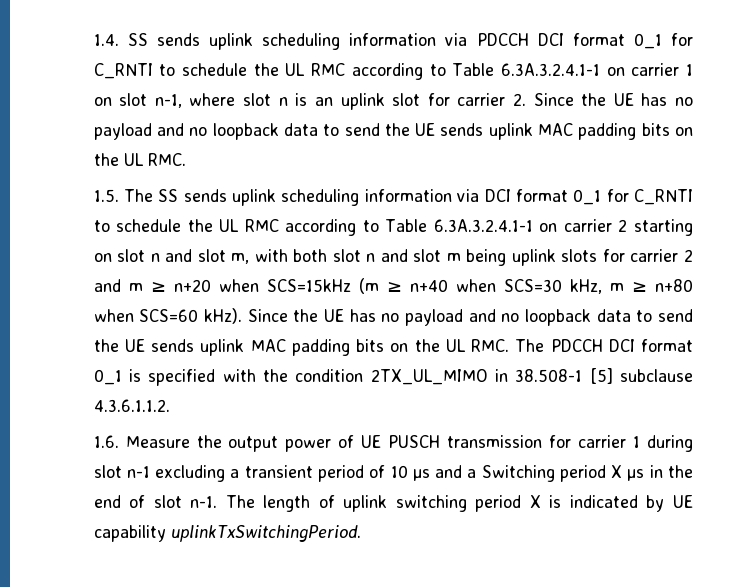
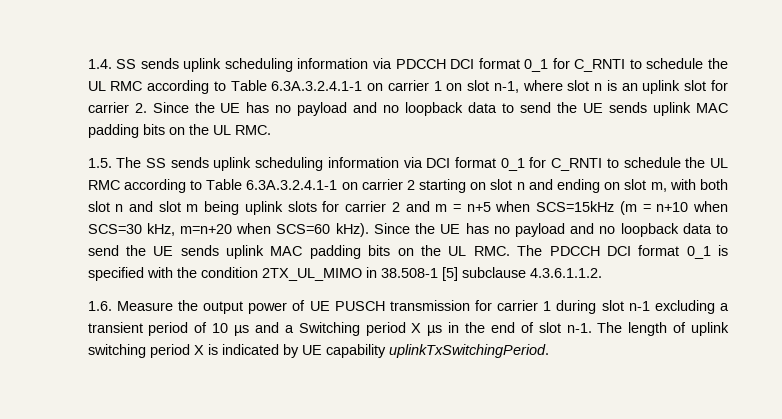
(193, 255) none -> [557,179,621,193] ending on
[150,279,211,292] ≥ n+20 -> [452,202,491,212] = n+5
[386,279,448,292] ≥ n+40 -> [642,202,689,212] = n+10
[609,279,693,292] m ≥ n+80 -> [180,224,233,234] m=n+20

